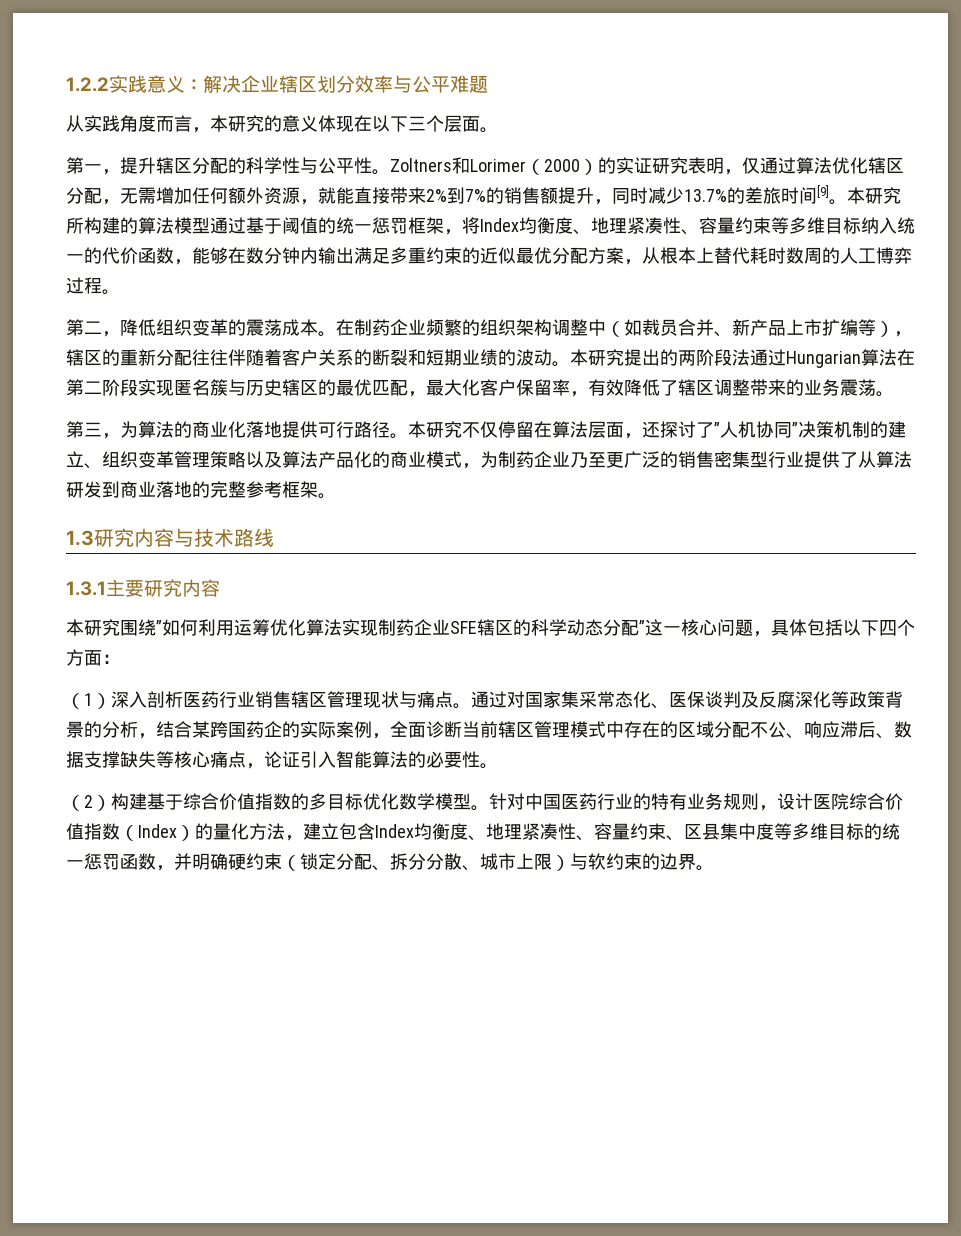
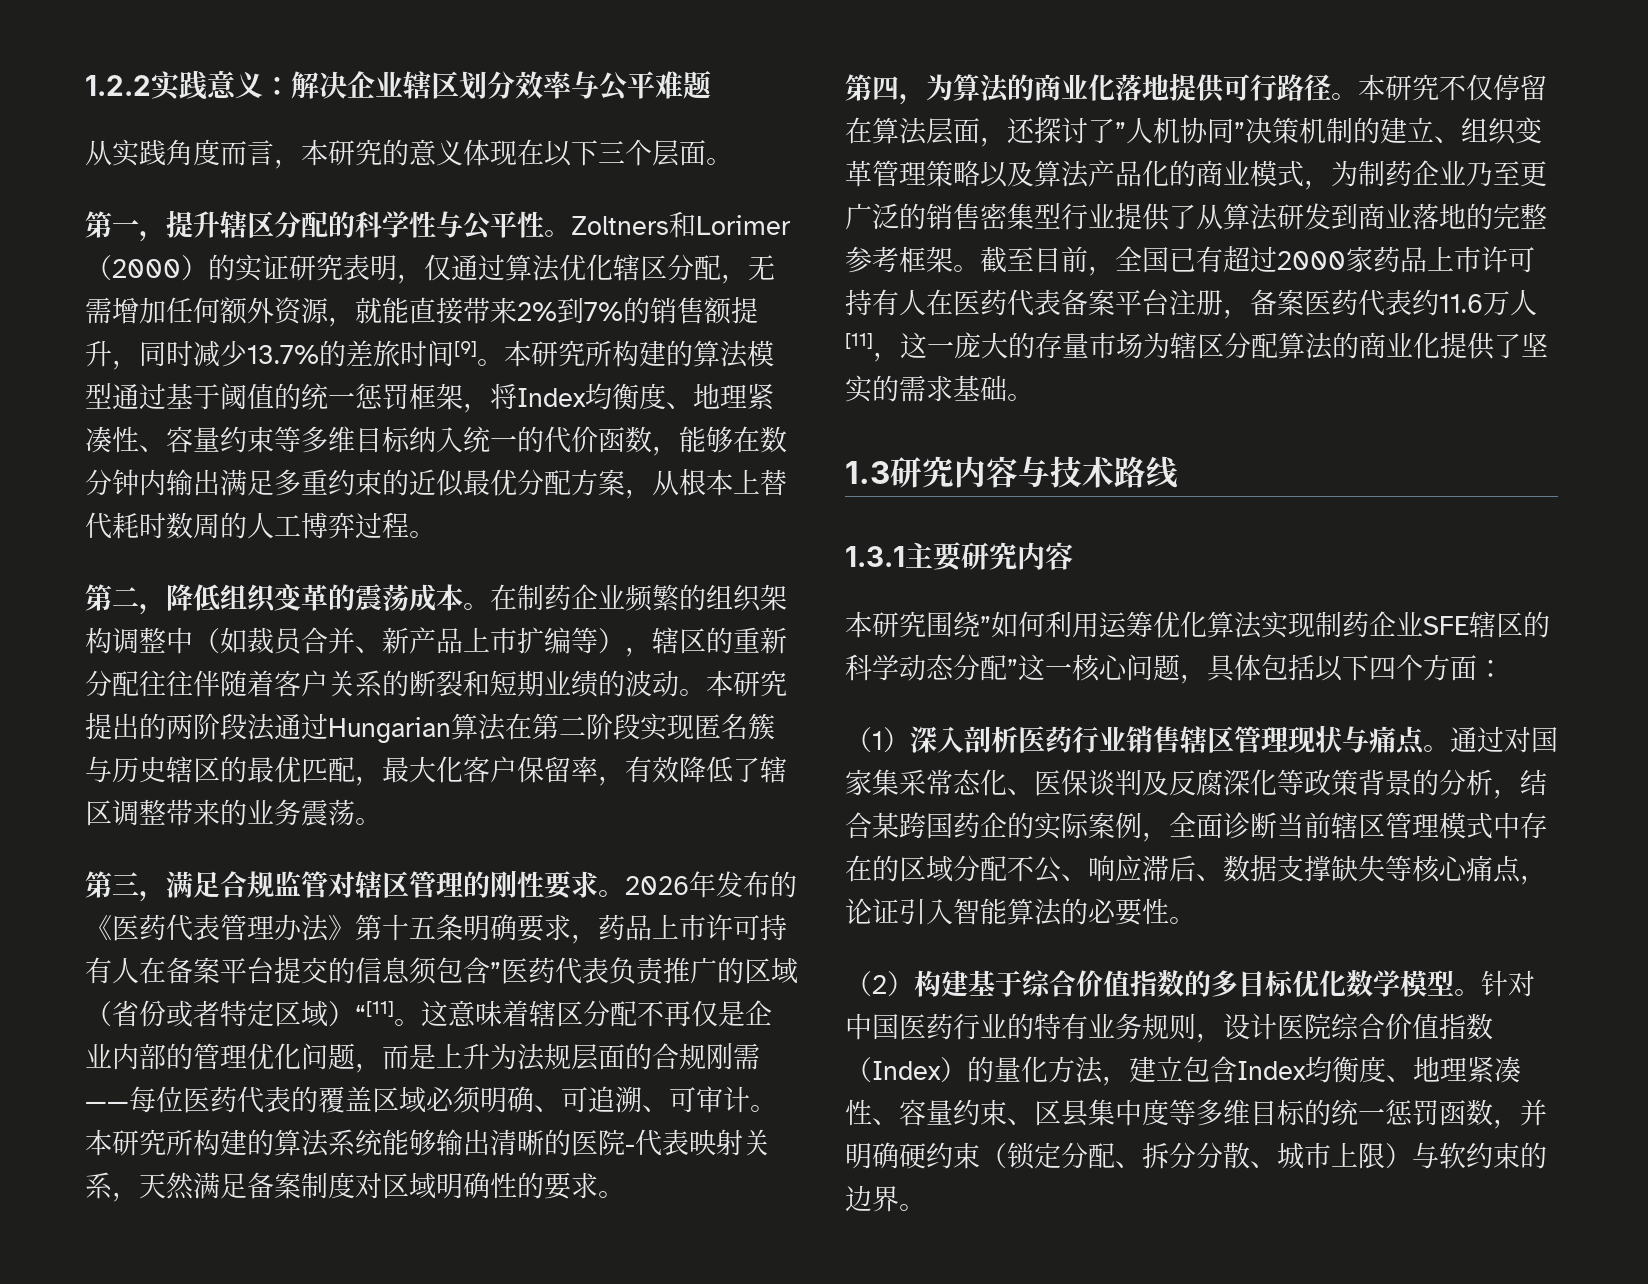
(120, 436) none -> [166,870,797,899] [85,914,787,944] [85,957,798,985] [85,1000,772,1027] [85,1043,760,1073] [85,1086,777,1114] [85,1129,770,1157] [85,1172,625,1202] [845,74,926,105] 满足合规监管对辖区管理的刚性要求。2026年发布的《医药代表管理办法》第十五条明确要求，药品上市许可持有人在备案平台提交的信息须包含”医药代表负责推广的区域（省份或者特定区域）“[11]。这意味着辖区分配不再仅是企业内部的管理优化问题，而是上升为法规层面的合规刚需——每位医药代表的覆盖区域必须明确、可追溯、可审计。本研究所构建的算法系统能够输出清晰的医院-代表映射关系，天然满足备案制度对区域明确性的要求。 // 第四，
(336, 496) none -> [980,246,1535,276] [845,289,1537,319] [845,333,873,349] [873,332,1548,362] [845,375,1034,403] 截至目前，全国已有超过2000家药品上市许可持有人在医药代表备案平台注册，备案医药代表约11.6万人[11]，这一庞大的存量市场为辖区分配算法的商业化提供了坚实的需求基础。

